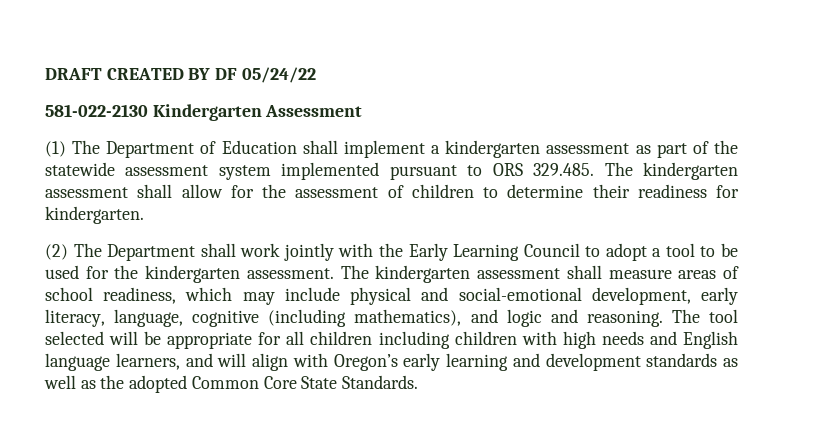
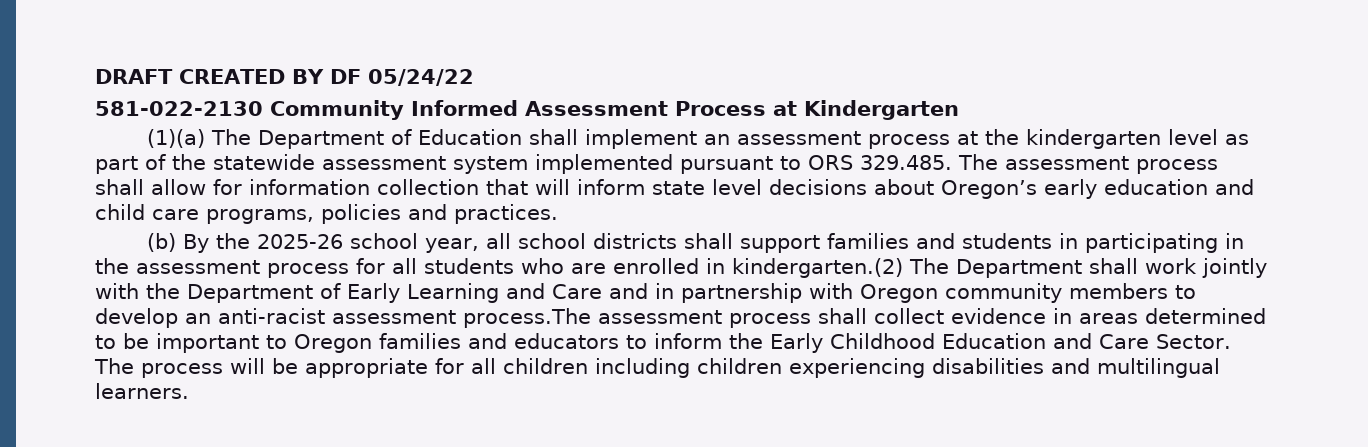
(148, 110) none -> [270,100,797,120] Community Informed Assessment Process at
[265,105,363,117] [45,141,66,157] Assessment // (1) -> [146,129,205,148] // (1)(a)
[431,140,630,158] a kindergarten assessment -> [703,129,1218,149] an assessment process at the kindergarten level
[643,162,739,180] [45,187,128,198] kindergarten assessment -> [1005,156,1218,174] assessment process
[262,184,739,198] [45,206,144,224] [45,244,68,260] the assessment of children to determine their readiness for kindergarten. // (2) -> [249,179,1254,199] [95,204,558,224] [146,233,1244,253] [95,258,903,278] information collection that will inform state level decisions about Oregon’s early education and child care programs, policies and practices. // (b) By the 2025-26 school year, all school districts shall support families and students in participating in the assessment process for all students who are enrolled in kindergarten.(2)
[408,243,738,261] [45,265,740,283] [45,287,738,305] [45,309,739,327] [45,331,104,345] Early Learning Council to adopt a tool to be used for the kindergarten assessment. The kindergarten assessment shall measure areas of school readiness, which may include physical and social-emotional development, early literacy, language, cognitive (including mathematics), and logic and reasoning. The tool selected -> [187,283,1196,303] [95,308,1266,328] [95,333,1231,353] [94,358,223,378] Department of Early Learning and Care and in partnership with Oregon community members to develop an anti-racist assessment process.The assessment process shall collect evidence in areas determined to be important to Oregon families and educators to inform the Early Childhood Education and Care Sector. The process
[521,331,739,349] [45,353,738,371] [44,375,419,393] with high needs and English language learners, and will align with Oregon’s early learning and development standards as well as the adopted Common Core State Standards. -> [789,358,1220,378] [95,383,189,399] experiencing disabilities and multilingual learners.

